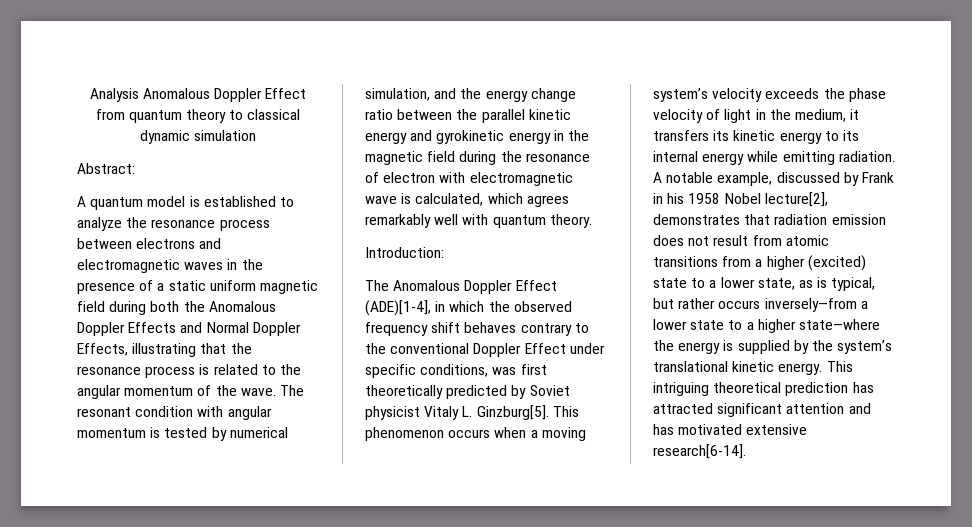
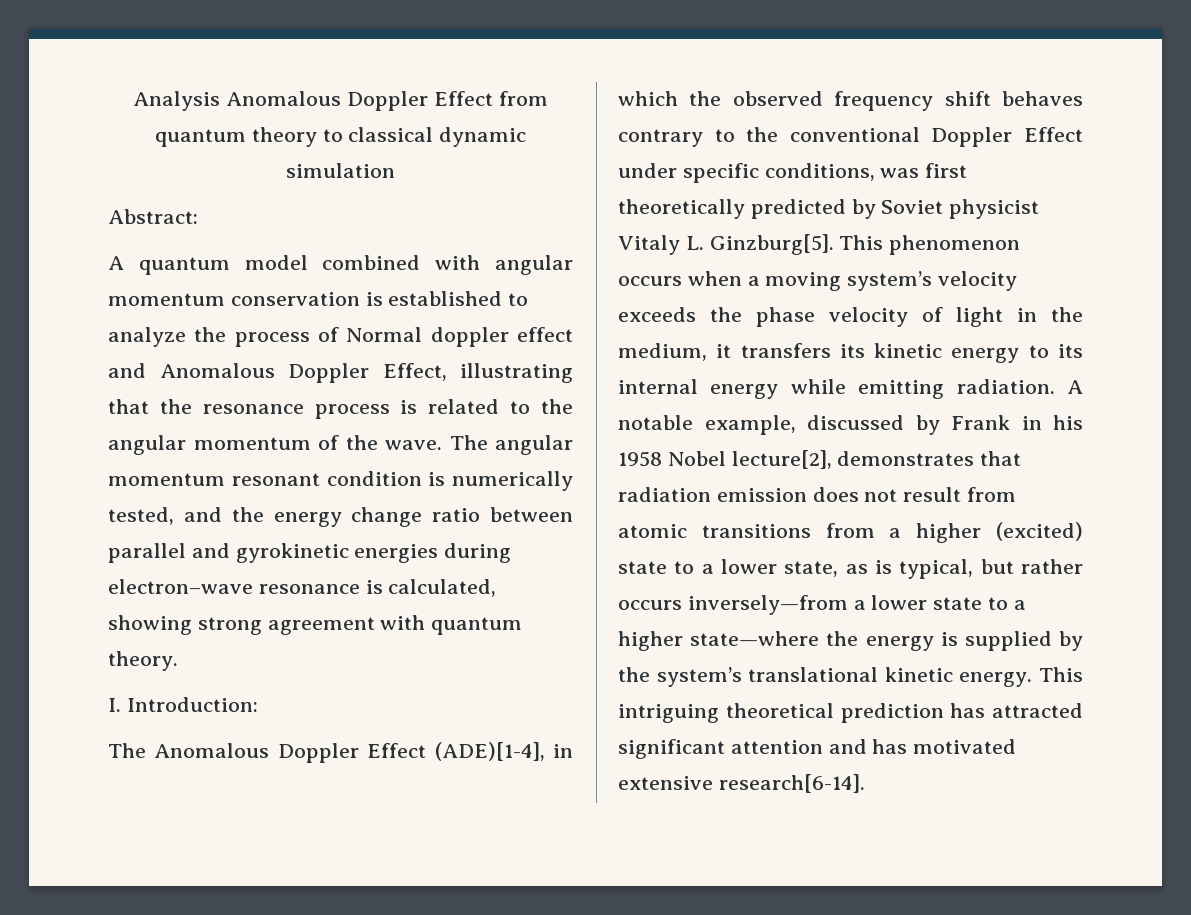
(186, 201) none -> [322,255,573,275] [108,292,360,306] combined with angular momentum conservation
[151,219,270,231] [77,238,222,249] [77,259,263,273] [77,280,318,294] [77,301,276,315] [77,322,301,336] [77,343,128,356] resonance process between electrons and electromagnetic waves in the presence of a static uniform magnetic field during both the Anomalous Doppler Effects and Normal Doppler Effects, -> [234,327,573,347] [108,363,447,383] process of Normal doppler effect and Anomalous Doppler Effect,
[77,406,272,420] [77,427,288,441] [365,88,430,101] resonant condition with angular momentum is tested by numerical simulation, -> [495,435,573,455] [108,471,573,491] [108,507,174,525] angular momentum resonant condition is numerically tested,
[456,109,571,123] [365,130,589,144] [365,151,590,165] [365,172,573,186] [365,193,569,207] [365,214,459,228] the parallel kinetic energy and gyrokinetic energy in the magnetic field during the resonance of electron with electromagnetic wave is calculated, which agrees remarkably well -> [108,543,512,563] [108,579,497,597] [108,615,375,635] parallel and gyrokinetic energies during electron–wave resonance is calculated, showing strong agreement
(592, 221) none -> [108,698,121,712] I.

